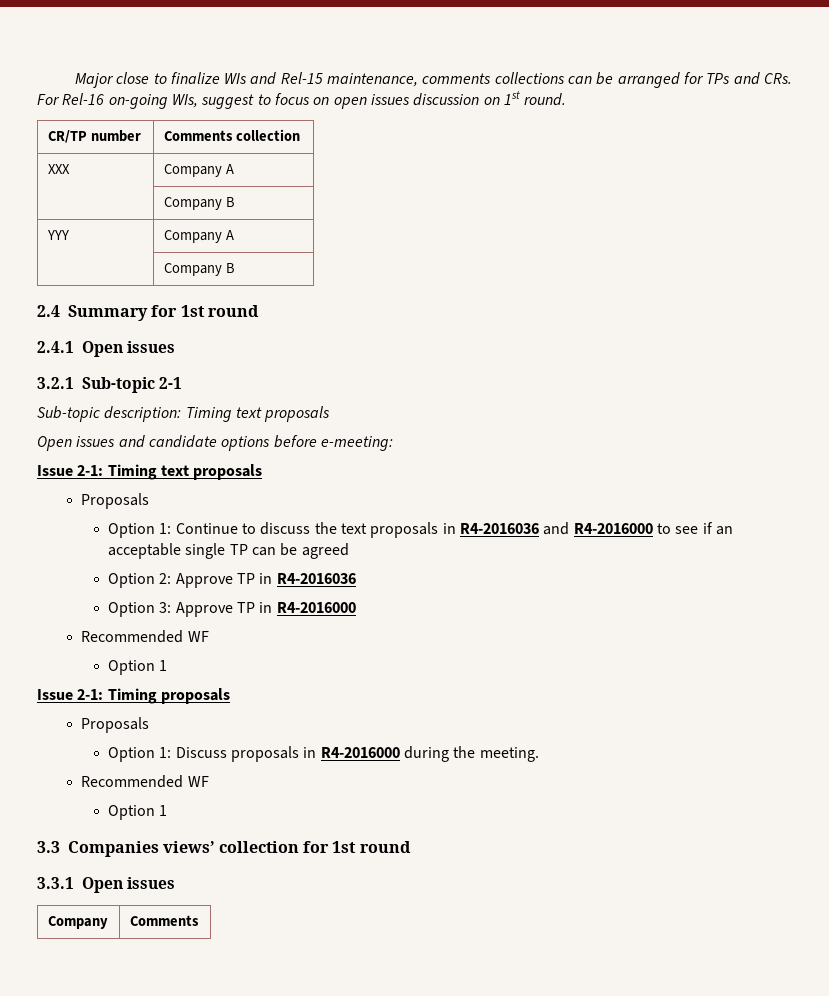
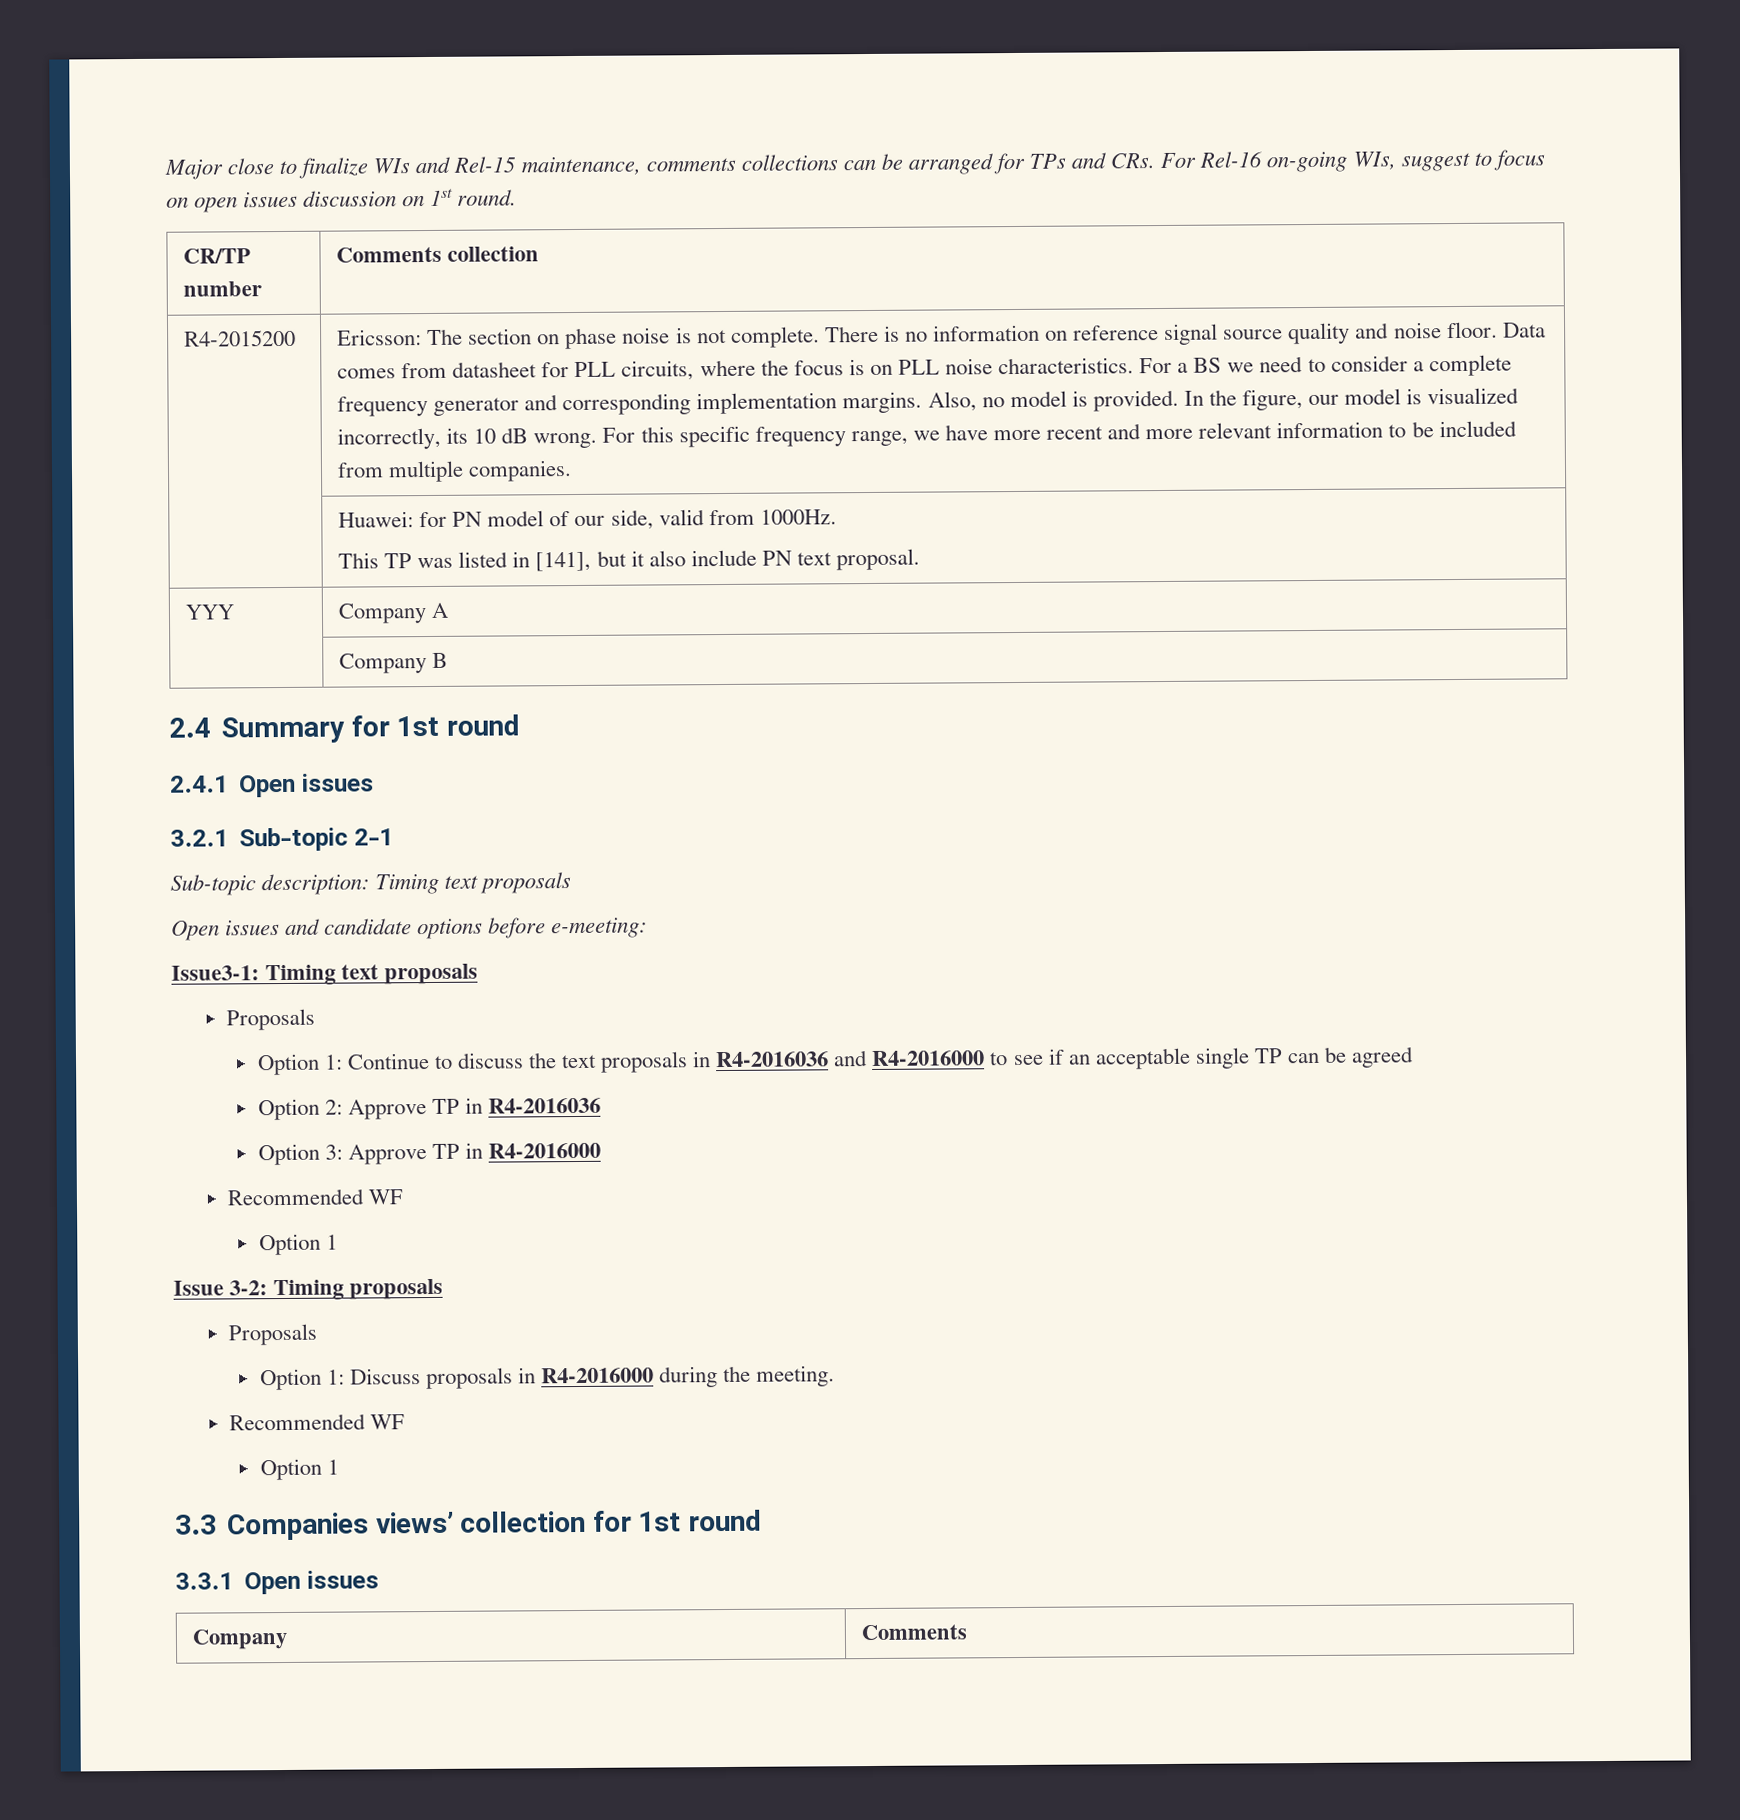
[47,164,70,174] [163,164,234,177] [163,197,235,210] XXX | Company A // | Company B -> [184,329,297,347] [337,321,1546,350] [337,354,1512,381] [337,387,1520,417] [337,420,1517,450] [337,460,573,483] [338,509,837,530] [338,548,920,572] R4-2015200 | Ericsson: The section on phase noise is not complete. There is no information on reference signal source quality and noise floor. Data comes from datasheet for PLL circuits, where the focus is on PLL noise characteristics. For a BS we need to consider a complete frequency generator and corresponding implementation margins. Also, no model is provided. In the figure, our model is visualized incorrectly, its 10 dB wrong. For this specific frequency range, we have more recent and more relevant information to be included from multiple companies. // | Huawei: for PN model of our side, valid from 1000Hz. // This TP was listed in [141], but it also include PN text proposal.
[37,465,104,476] Issue 2-1: -> [171,965,260,981] Issue3-1:
[77,689,104,700] 2-1: -> [229,1280,269,1296] 3-2:

